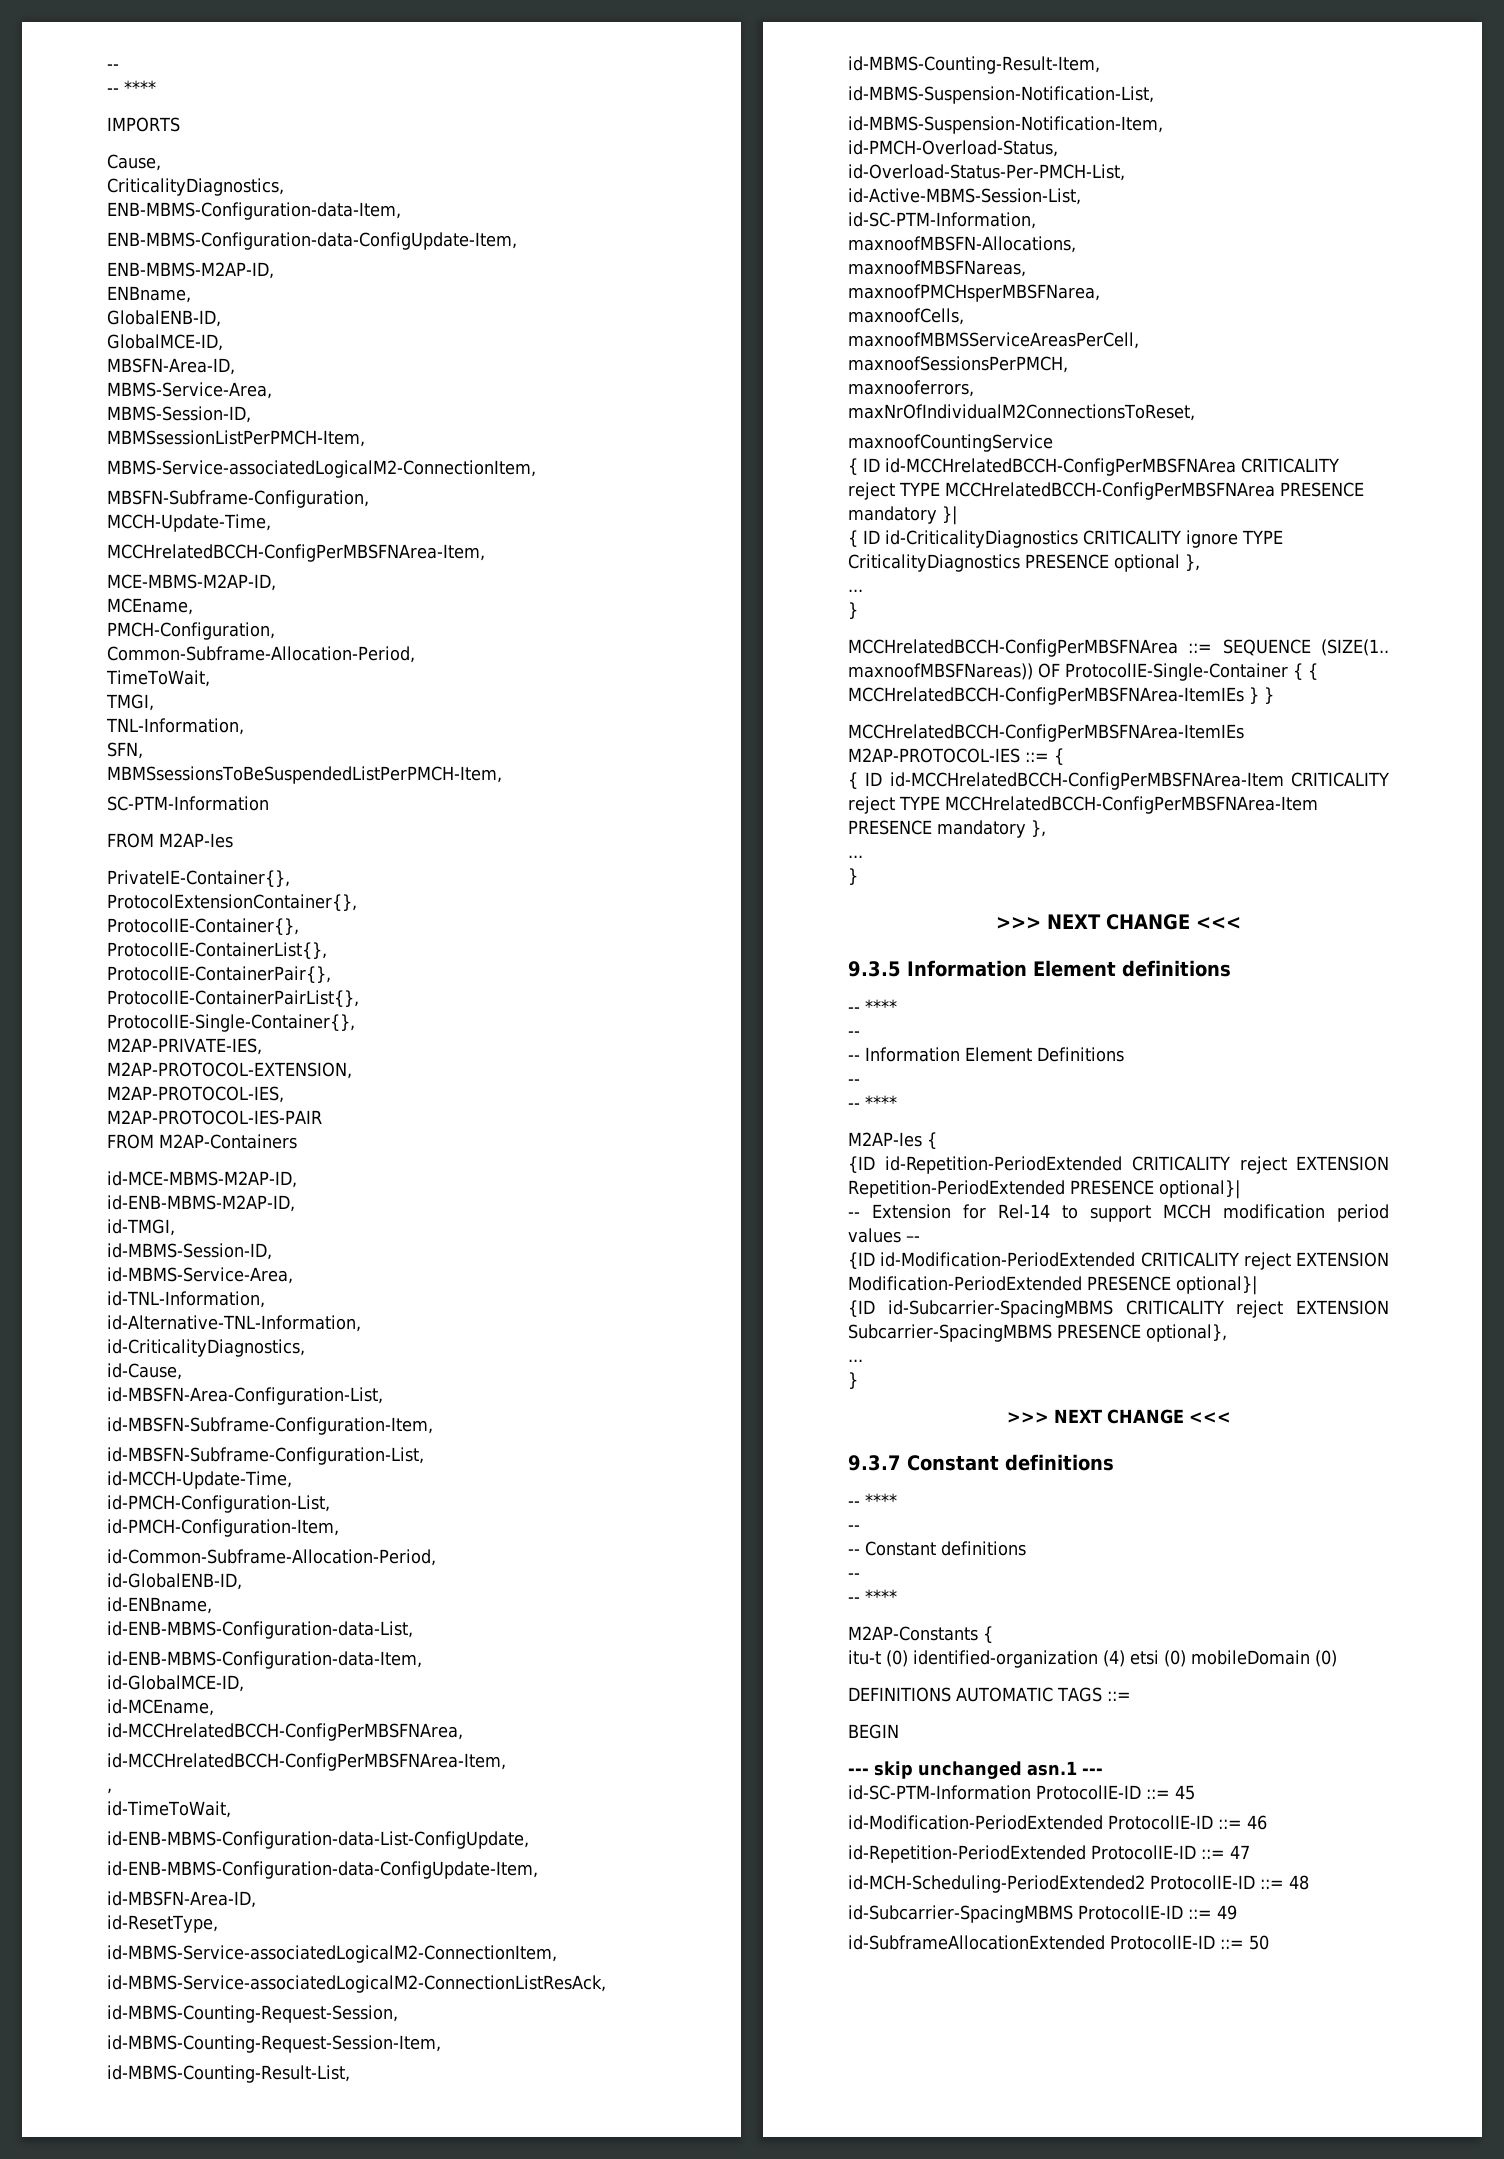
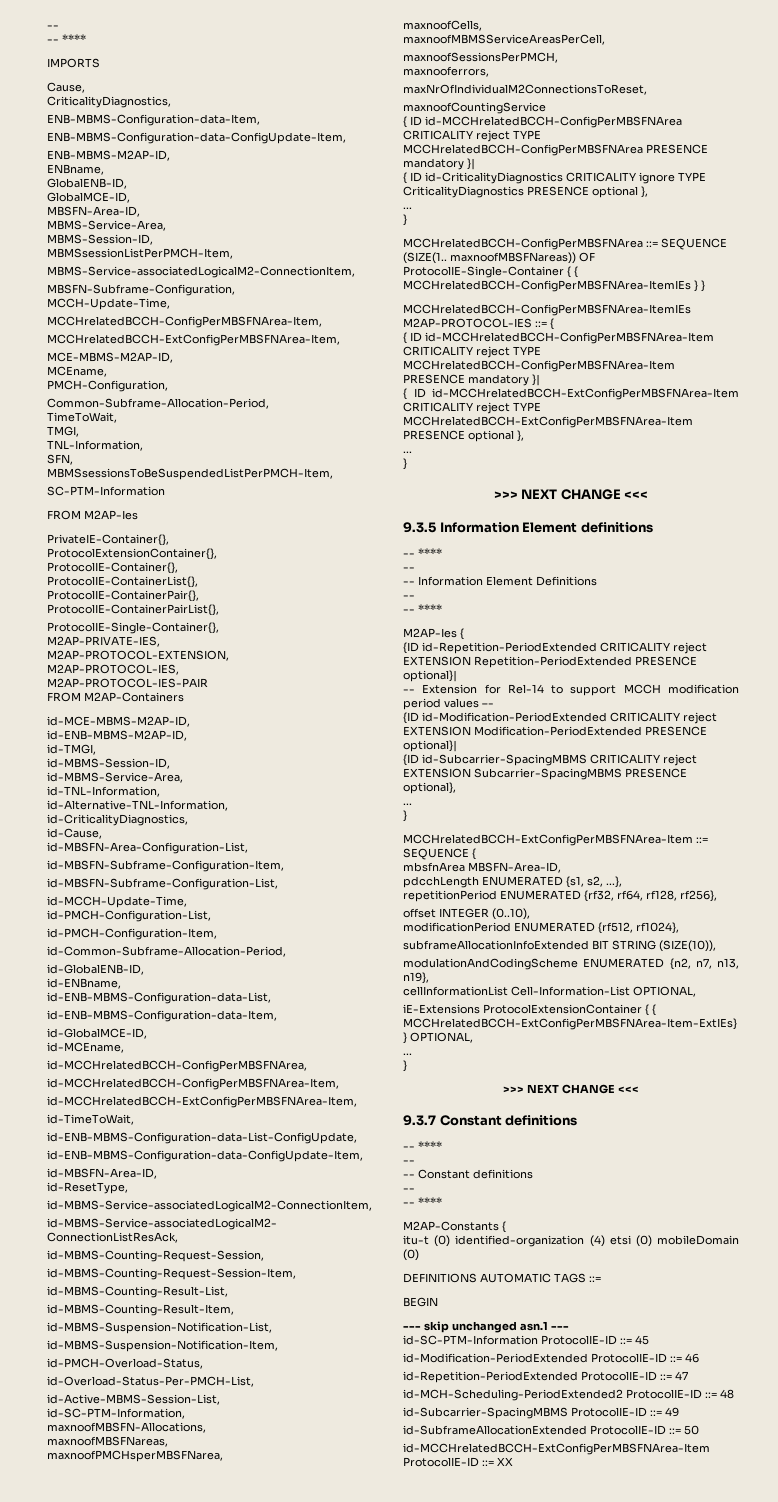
(485, 553) none -> [47,334,340,346] // MCCHrelatedBCCH-ExtConfigPerMBSFNArea-Item,
[107,1788,112,1794] , -> [47,1096,357,1108] id-MCCHrelatedBCCH-ExtConfigPerMBSFNArea-Item,
(1026, 829) none -> [532,374,540,386] [403,388,739,400] [403,402,541,414] [403,416,693,428] [403,430,514,442] }| // { ID id-MCCHrelatedBCCH-ExtConfigPerMBSFNArea-Item CRITICALITY reject TYPE MCCHrelatedBCCH-ExtConfigPerMBSFNArea-Item PRESENCE optional
(858, 1380) none -> [403,834,708,846] [403,848,476,860] [403,862,561,873] [403,876,622,888] [403,890,717,902] [403,908,530,920] [403,922,679,934] [403,940,716,952] [403,958,739,970] [403,972,429,984] [403,986,696,997] [403,1004,656,1016] [403,1018,737,1030] [403,1032,473,1044] [403,1053,412,1055] [403,1060,407,1072] // MCCHrelatedBCCH-ExtConfigPerMBSFNArea-Item ::= SEQUENCE { // mbsfnArea MBSFN-Area-ID, // pdcchLength ENUMERATED {s1, s2, ...}, // repetitionPeriod ENUMERATED {rf32, rf64, rf128, rf256}, // offset INTEGER (0..10), // modificationPeriod ENUMERATED {rf512, rf1024}, // subframeAllocationInfoExtended BIT STRING (SIZE(10)), // modulationAndCodingScheme ENUMERATED {n2, n7, n13, n19}, // cellInformationList Cell-Information-List OPTIONAL, // iE-Extensions ProtocolExtensionContainer { { MCCHrelatedBCCH-ExtConfigPerMBSFNArea-Item-ExtIEs} } OPTIONAL, // ... // }
(1269, 1942) none -> [403,1443,710,1455] [403,1457,513,1467] // id-MCCHrelatedBCCH-ExtConfigPerMBSFNArea-Item ProtocolIE-ID ::= XX

